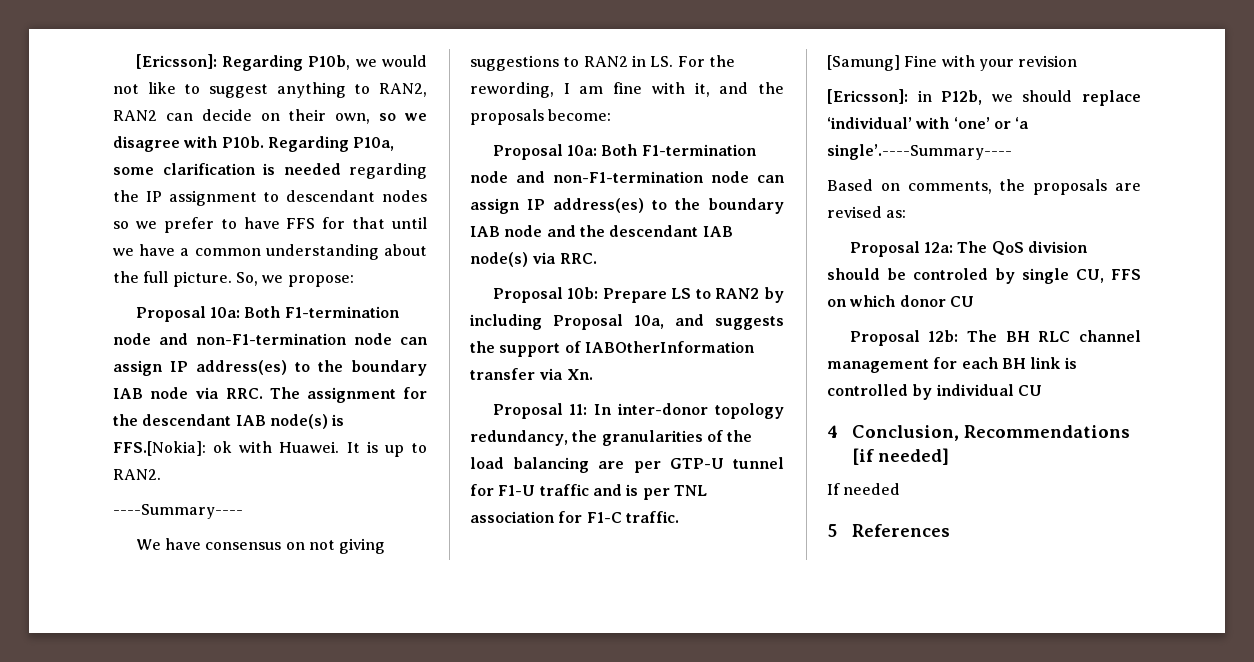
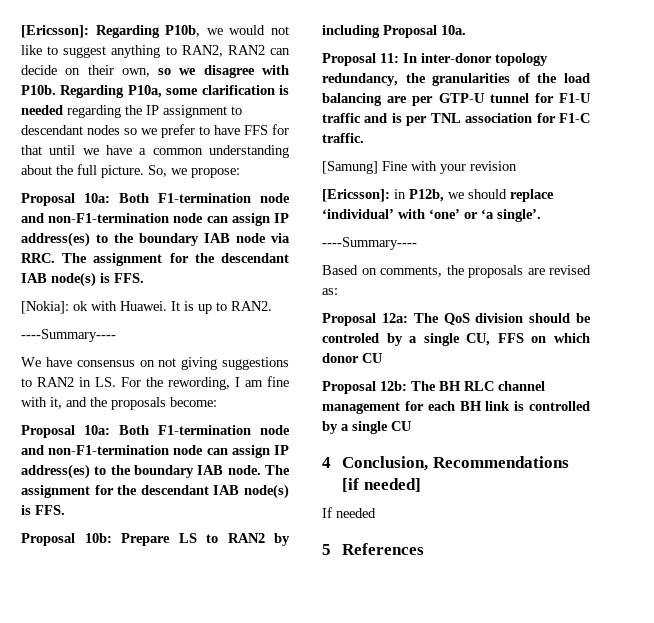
[113,441,206,456] FFS.[Nokia]: -> [114,273,144,283] [21,301,69,314] FFS. // [Nokia]:
[504,225,733,237] [470,252,597,267] node and the descendant IAB node(s) via RRC. -> [227,465,290,475] [21,484,289,499] [21,505,65,515] node. The assignment for the descendant IAB node(s) is FFS.
[634,314,784,330] [470,341,755,357] [470,368,593,380] 10a, and suggests the support of IABOtherInformation transfer via Xn. -> [441,25,466,35] 10a.
[827,144,1012,160] single’.----Summary---- -> [497,209,541,222] [322,237,417,250] single’. // ----Summary----
(1015, 276) none -> [409,336,418,343] a
[935,384,1014,396] individual -> [341,421,388,434] a single

